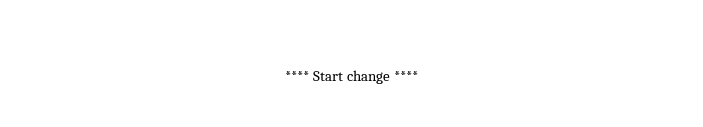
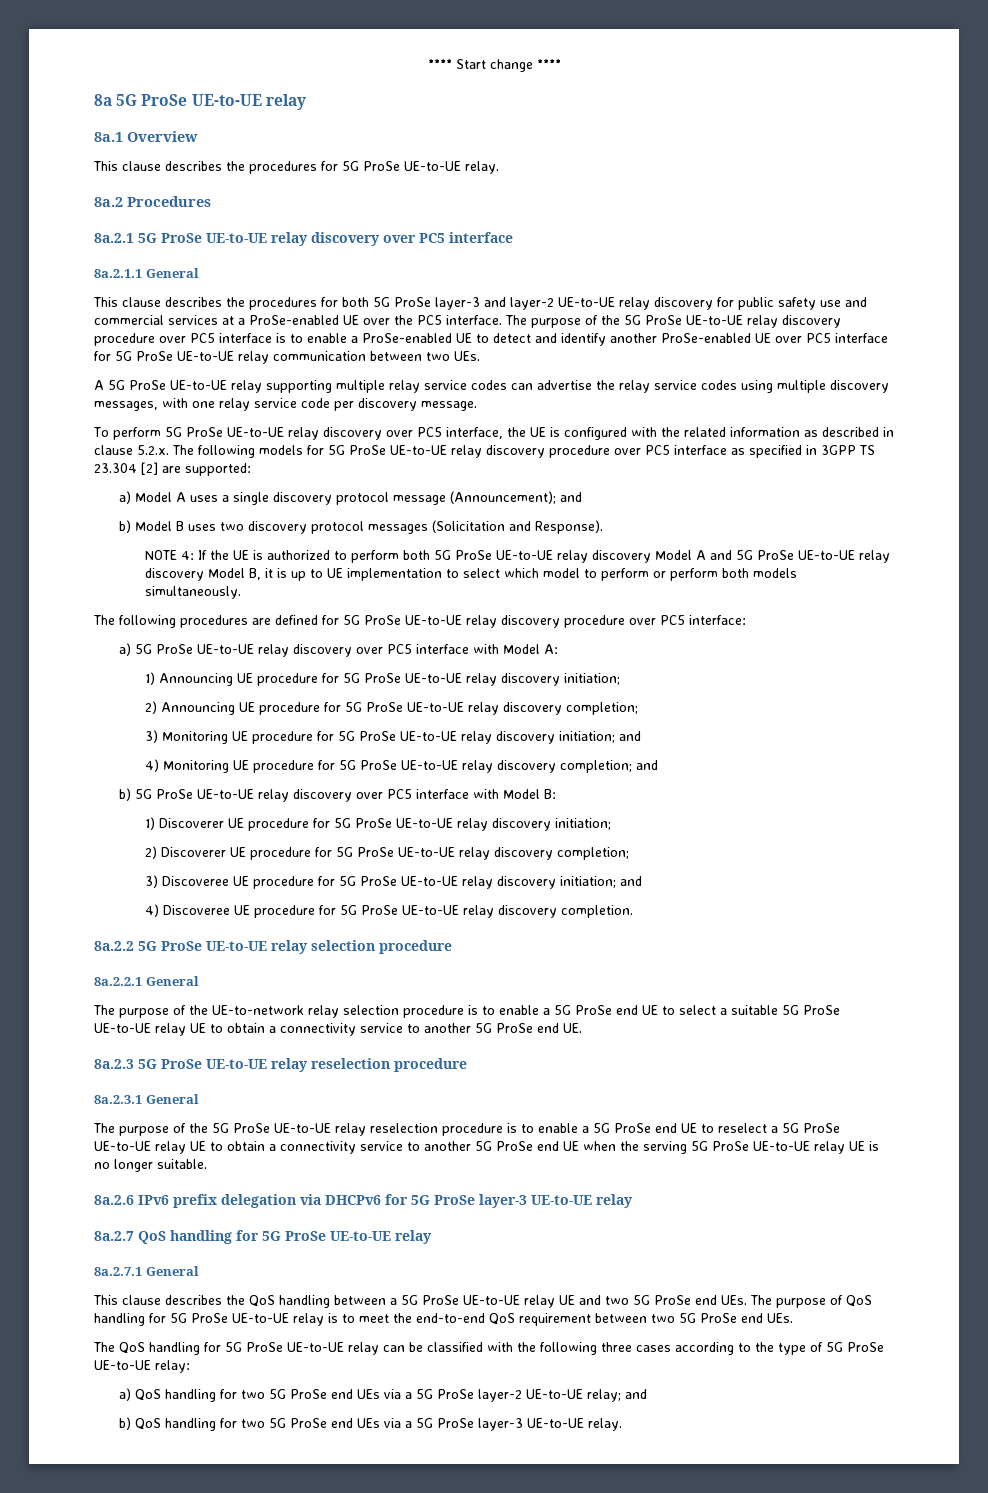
(418, 76) none -> [94,94,306,110] [94,131,198,142] [93,161,499,174] [94,196,211,207] [94,232,513,246] [94,268,199,278] [93,297,867,310] [94,315,841,328] [94,333,888,346] [94,351,480,364] [94,380,889,393] [94,398,477,411] [93,427,894,440] [94,445,875,458] [94,462,251,476] [119,491,583,505] [119,520,604,534] [144,550,890,563] [144,568,797,581] [144,586,241,599] [93,615,746,628] [119,643,559,657] [144,672,620,686] [144,701,638,715] [144,730,641,744] [144,759,658,773] [119,788,557,802] [144,817,611,831] [144,846,629,860] [144,875,642,889] [144,904,633,918] [94,940,452,954] [94,976,199,986] [93,1005,840,1018] [94,1023,582,1036] [94,1058,467,1072] [94,1094,199,1104] [93,1123,840,1136] [94,1141,879,1154] [94,1159,207,1172] [94,1194,633,1208] [94,1230,432,1244] [94,1266,199,1276] [93,1295,872,1308] [94,1313,793,1326] [93,1342,884,1355] [94,1360,190,1373] [119,1388,648,1402] [119,1417,623,1431] // 8a 5G ProSe UE-to-UE relay // 8a.1 Overview // This clause describes the procedures for 5G ProSe UE-to-UE relay. // 8a.2 Procedures // 8a.2.1 5G ProSe UE-to-UE relay discovery over PC5 interface // 8a.2.1.1 General // This clause describes the procedures for both 5G ProSe layer-3 and layer-2 UE-to-UE relay discovery for public safety use and commercial services at a ProSe-enabled UE over the PC5 interface. The purpose of the 5G ProSe UE-to-UE relay discovery procedure over PC5 interface is to enable a ProSe-enabled UE to detect and identify another ProSe-enabled UE over PC5 interface for 5G ProSe UE-to-UE relay communication between two UEs. // A 5G ProSe UE-to-UE relay supporting multiple relay service codes can advertise the relay service codes using multiple discovery messages, with one relay service code per discovery message. // To perform 5G ProSe UE-to-UE relay discovery over PC5 interface, the UE is configured with the related information as described in clause 5.2.x. The following models for 5G ProSe UE-to-UE relay discovery procedure over PC5 interface as specified in 3GPP TS 23.304 [2] are supported: // a) Model A uses a single discovery protocol message (Announcement); and // b) Model B uses two discovery protocol messages (Solicitation and Response). // NOTE 4: If the UE is authorized to perform both 5G ProSe UE-to-UE relay discovery Model A and 5G ProSe UE-to-UE relay discovery Model B, it is up to UE implementation to select which model to perform or perform both models simultaneously. // The following procedures are defined for 5G ProSe UE-to-UE relay discovery procedure over PC5 interface: // a) 5G ProSe UE-to-UE relay discovery over PC5 interface with Model A: // 1) Announcing UE procedure for 5G ProSe UE-to-UE relay discovery initiation; // 2) Announcing UE procedure for 5G ProSe UE-to-UE relay discovery completion; // 3) Monitoring UE procedure for 5G ProSe UE-to-UE relay discovery initiation; and // 4) Monitoring UE procedure for 5G ProSe UE-to-UE relay discovery completion; and // b) 5G ProSe UE-to-UE relay discovery over PC5 interface with Model B: // 1) Discoverer UE procedure for 5G ProSe UE-to-UE relay discovery initiation; // 2) Discoverer UE procedure for 5G ProSe UE-to-UE relay discovery completion; // 3) Discoveree UE procedure for 5G ProSe UE-to-UE relay discovery initiation; and // 4) Discoveree UE procedure for 5G ProSe UE-to-UE relay discovery completion. // 8a.2.2 5G ProSe UE-to-UE relay selection procedure // 8a.2.2.1 General // The purpose of the UE-to-network relay selection procedure is to enable a 5G ProSe end UE to select a suitable 5G ProSe UE-to-UE relay UE to obtain a connectivity service to another 5G ProSe end UE. // 8a.2.3 5G ProSe UE-to-UE relay reselection procedure // 8a.2.3.1 General // The purpose of the 5G ProSe UE-to-UE relay reselection procedure is to enable a 5G ProSe end UE to reselect a 5G ProSe UE-to-UE relay UE to obtain a connectivity service to another 5G ProSe end UE when the serving 5G ProSe UE-to-UE relay UE is no longer suitable. // 8a.2.6 IPv6 prefix delegation via DHCPv6 for 5G ProSe layer-3 UE-to-UE relay // 8a.2.7 QoS handling for 5G ProSe UE-to-UE relay // 8a.2.7.1 General // This clause describes the QoS handling between a 5G ProSe UE-to-UE relay UE and two 5G ProSe end UEs. The purpose of QoS handling for 5G ProSe UE-to-UE relay is to meet the end-to-end QoS requirement between two 5G ProSe end UEs. // The QoS handling for 5G ProSe UE-to-UE relay can be classified with the following three cases according to the type of 5G ProSe UE-to-UE relay: // a) QoS handling for two 5G ProSe end UEs via a 5G ProSe layer-2 UE-to-UE relay; and // b) QoS handling for two 5G ProSe end UEs via a 5G ProSe layer-3 UE-to-UE relay.

